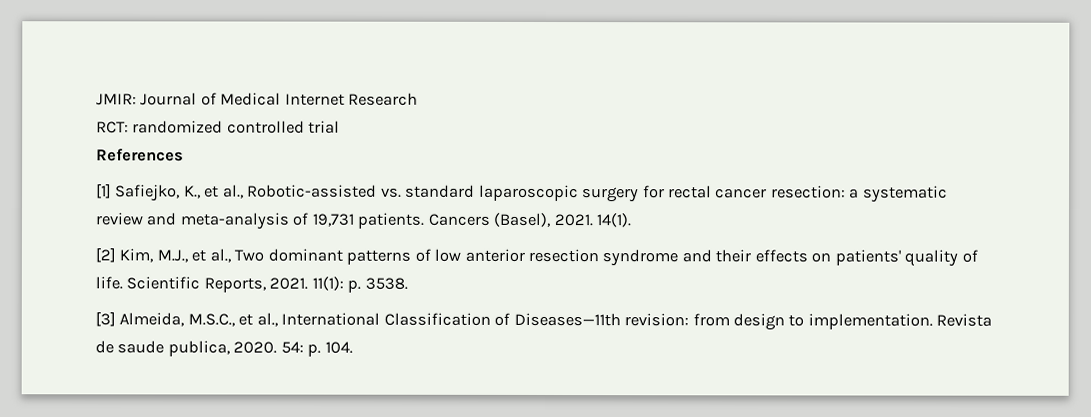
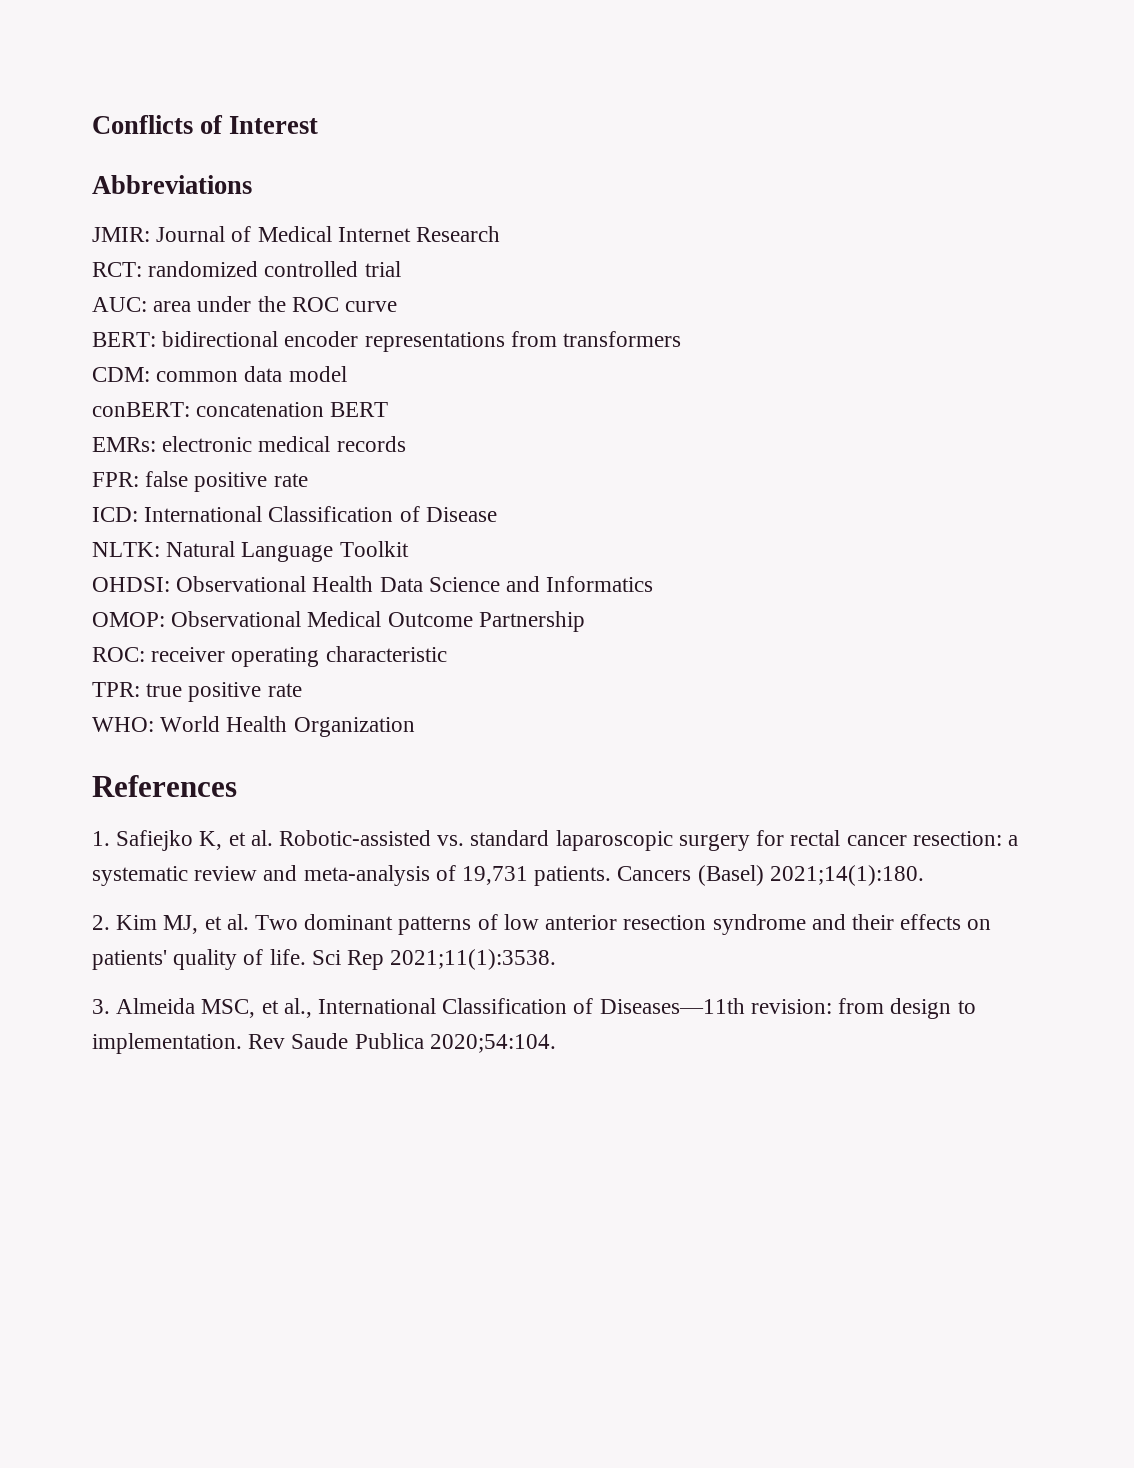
(96, 99) none -> [92,115,319,134] [92,175,252,194] Conflicts of Interest // Abbreviations //
[96,148,184,162] [96,183,244,202] References // [1] Safiejko, K., et al., -> [92,296,398,312] [92,331,682,352] [92,366,347,382] [92,402,389,417] [92,436,406,452] [92,471,308,492] [92,506,497,522] [92,541,409,562] [92,576,654,592] [92,611,585,632] [92,646,447,667] [92,682,302,702] [92,716,415,737] [92,775,237,797] [92,830,273,851] AUC: area under the ROC curve // BERT: bidirectional encoder representations from transformers // CDM: common data model // conBERT: concatenation BERT // EMRs: electronic medical records // FPR: false positive rate // ICD: International Classification of Disease // NLTK: Natural Language Toolkit // OHDSI: Observational Health Data Science and Informatics // OMOP: Observational Medical Outcome Partnership // ROC: receiver operating characteristic // TPR: true positive rate // WHO: World Health Organization // References // 1. Safiejko K, et al.
[493,212,632,228] [95,247,231,263] (Basel), 2021. 14(1). // [2] Kim, M.J., et al., -> [697,865,924,886] [92,914,249,934] (Basel) 2021;14(1):180. // 2. Kim MJ, et al.
[126,276,408,293] [95,311,235,327] Scientific Reports, 2021. 11(1): p. 3538. // [3] Almeida, M.S.C., -> [311,949,557,970] [92,998,256,1018] Sci Rep 2021;11(1):3538. // 3. Almeida MSC,
[936,313,993,327] [95,340,353,357] Revista de saude publica, 2020. 54: p. 104. -> [248,1033,556,1053] Rev Saude Publica 2020;54:104.

